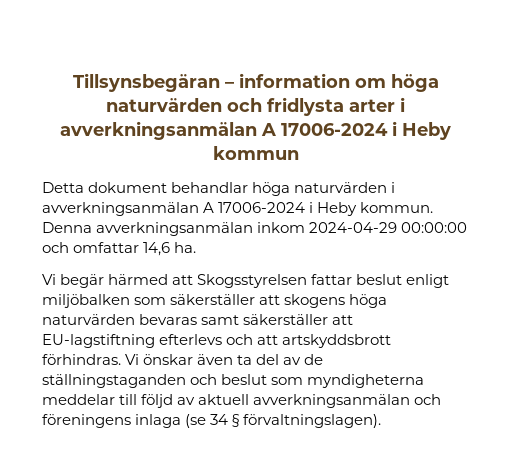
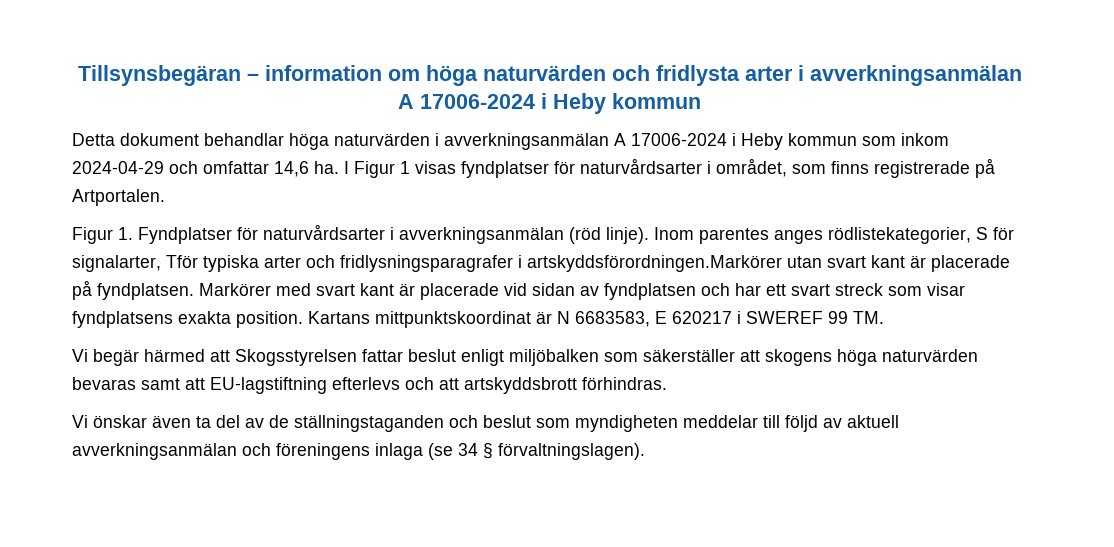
[360,202,434,213] [42,222,254,236] kommun. Denna avverkningsanmälan -> [788,133,896,146] kommun som
[401,222,468,233] 00:00:00 -> (164, 167) none
(197, 247) none -> [344,158,995,178] [72,189,165,206] [72,224,1014,244] [72,255,1010,272] [72,280,965,300] [72,311,884,328] I Figur 1 visas fyndplatser för naturvårdsarter i området, som finns registrerade på Artportalen. // Figur 1. Fyndplatser för naturvårdsarter i avverkningsanmälan (röd linje). Inom parentes anges rödlistekategorier, S för signalarter, Tför typiska arter och fridlysningsparagrafer i artskyddsförordningen.Markörer utan svart kant är placerade på fyndplatsen. Markörer med svart kant är placerade vid sidan av fyndplatsen och har ett svart streck som visar fyndplatsens exakta position. Kartans mittpunktskoordinat är N 6683583, E 620217 i SWEREF 99 TM.
[243,314,329,325] säkerställer -> (180, 384) none
(121, 359) none -> (667, 383) //
[307,374,425,388] myndigheterna -> [575,415,678,432] myndigheten

